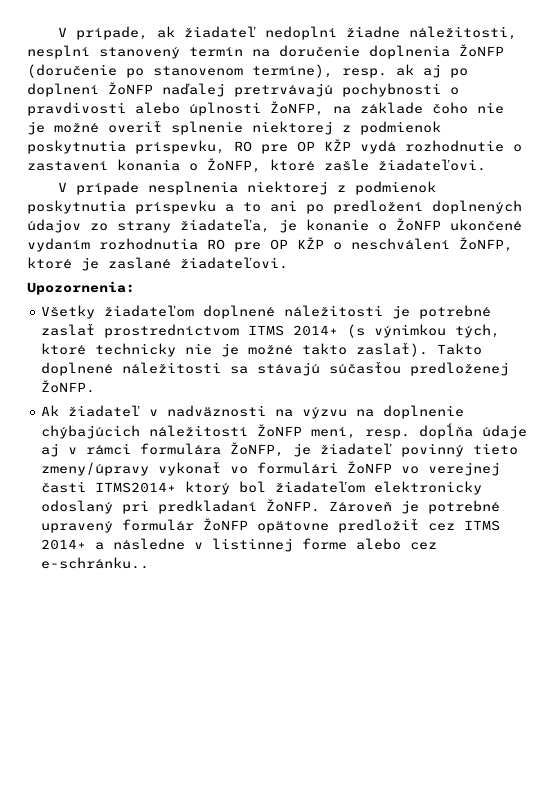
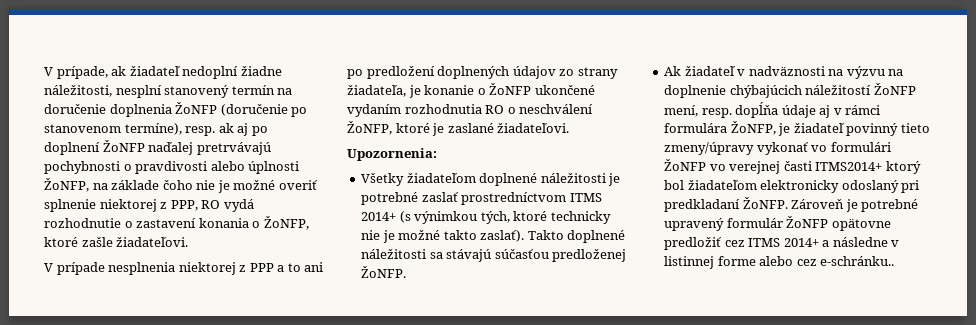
[360,121,441,135] [27,139,351,154] podmienok poskytnutia príspevku, RO pre OP KŽP -> [170,200,221,211] PPP, RO
[354,181,436,195] [27,200,216,214] podmienok poskytnutia príspevku -> [249,263,274,272] PPP
[234,237,324,252] pre OP KŽP -> (505, 109) none

